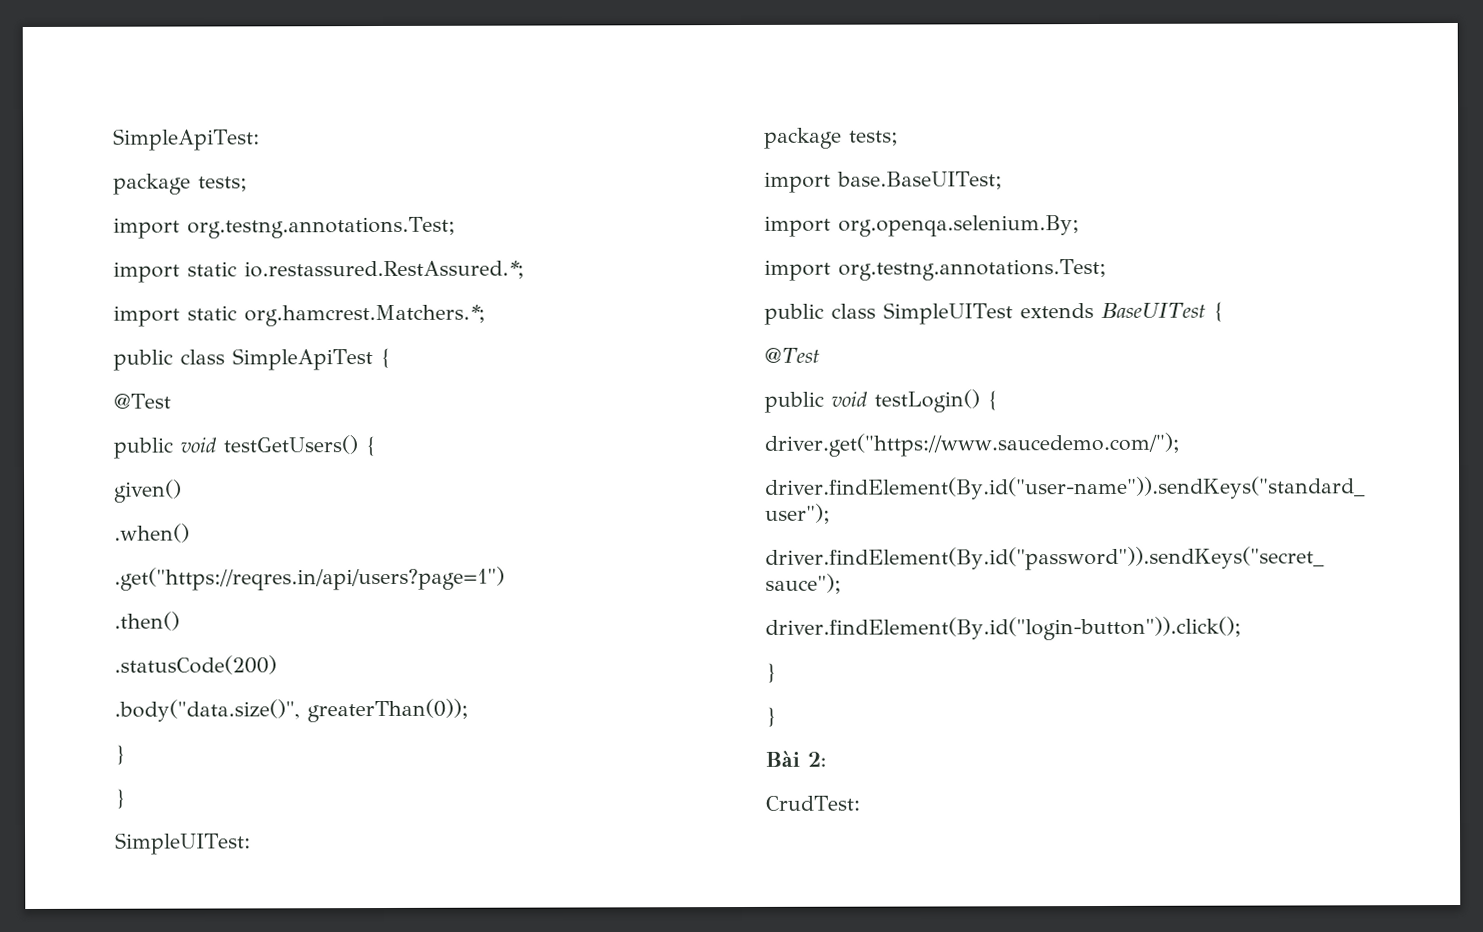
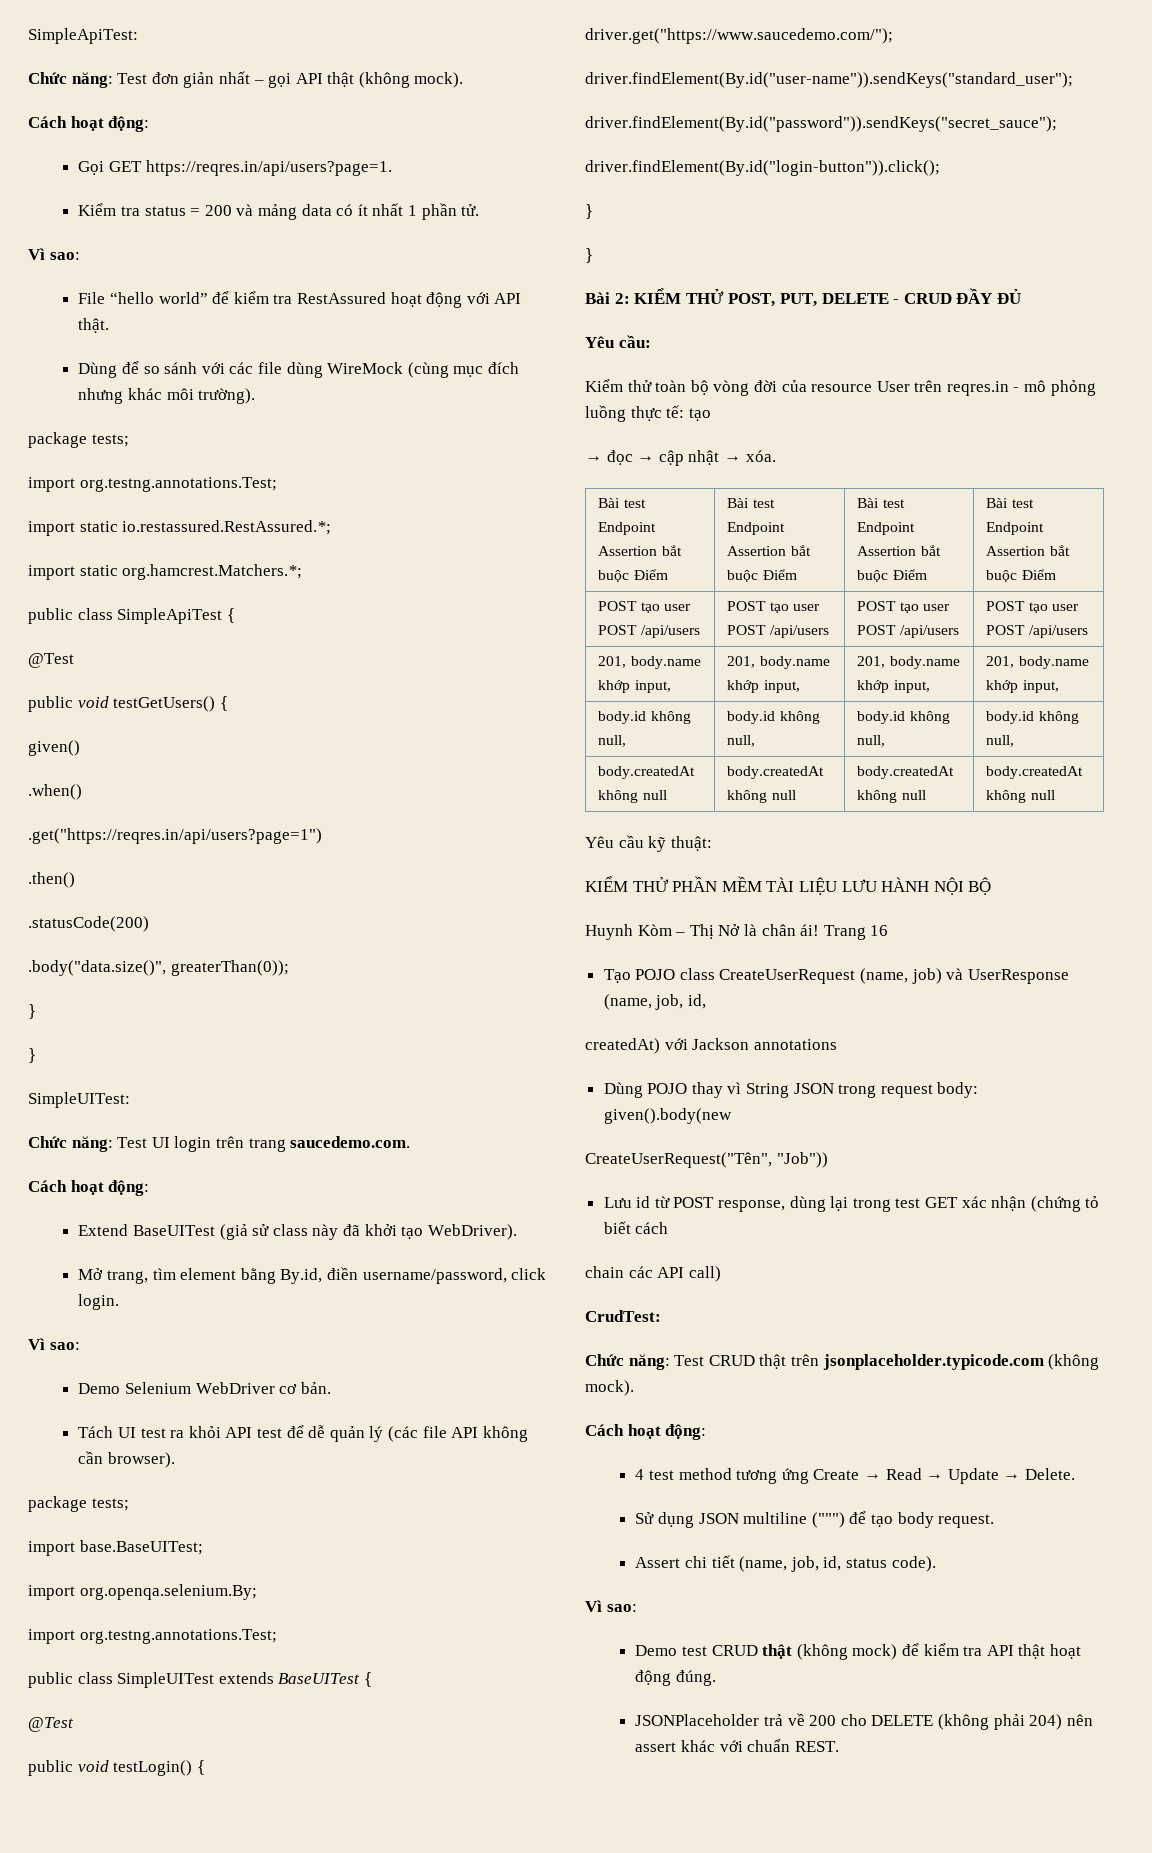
(260, 139) none -> [28,71,464,88] [28,116,150,132] [78,160,392,176] [78,203,480,220] [28,248,80,260] [78,291,522,308] [78,318,110,333] [78,361,519,378] [78,388,256,404] // Chức năng: Test đơn giản nhất – gọi API thật (không mock). // Cách hoạt động: // Gọi GET https://reqres.in/api/users?page=1. // Kiểm tra status = 200 và mảng data có ít nhất 1 phần tử. // Vì sao: // File “hello world” để kiểm tra RestAssured hoạt động với API thật. // Dùng để so sánh với các file dùng WireMock (cùng mục đích nhưng khác môi trường).
(251, 843) none -> [28,1136,411,1152] [28,1180,150,1196] [78,1224,517,1240] [78,1267,547,1284] [78,1294,120,1310] [28,1338,80,1350] [78,1382,331,1394] [78,1425,528,1442] [78,1451,176,1468] // Chức năng: Test UI login trên trang saucedemo.com. // Cách hoạt động: // Extend BaseUITest (giả sử class này đã khởi tạo WebDriver). // Mở trang, tìm element bằng By.id, điền username/password, click login. // Vì sao: // Demo Selenium WebDriver cơ bản. // Tách UI test ra khỏi API test để dễ quản lý (các file API không cần browser).
[765,795,860,811] // CrudTest: -> [634,288,1021,307] [585,335,651,348] [585,379,1096,396] [585,405,711,422] [585,450,776,466] [598,498,646,508] [598,522,657,535] [598,545,682,556] [598,569,668,582] [727,498,775,508] [727,522,786,535] [727,545,811,556] [727,569,797,582] [857,498,905,508] [857,522,916,535] [857,545,941,556] [857,569,927,582] [986,498,1034,508] [986,522,1045,535] [986,545,1070,556] [986,569,1056,582] [598,601,691,613] [598,625,700,638] [727,601,820,613] [727,625,829,638] [857,601,950,613] [857,625,959,638] [986,601,1079,613] [986,625,1088,638] [598,656,701,669] [598,680,671,693] [727,656,830,669] [727,680,800,693] [857,656,960,669] [857,680,930,693] [986,656,1089,669] [986,680,1059,693] [598,711,691,724] [598,735,627,747] [727,711,820,724] [727,735,756,747] [857,711,950,724] [857,735,886,747] [986,711,1079,724] [986,735,1015,747] [598,766,696,779] [598,790,667,803] [727,766,825,779] [727,790,796,803] [857,766,955,779] [857,790,926,803] [986,766,1084,779] [986,790,1055,803] [585,835,712,852] [585,876,992,895] [585,924,889,940] [603,968,1069,984] [603,994,706,1010] [585,1038,837,1054] [603,1082,979,1098] [603,1108,732,1124] [585,1152,828,1168] [603,1196,1100,1212] [603,1221,669,1234] [585,1266,721,1282] [585,1310,661,1322] [585,1354,1100,1370] [585,1380,634,1396] [585,1424,707,1440] [635,1468,1075,1484] [635,1511,995,1528] [635,1555,936,1572] [585,1600,637,1612] [635,1643,1081,1660] [635,1670,717,1686] [635,1713,1093,1730] [635,1739,839,1752] KIỂM THỬ POST, PUT, DELETE - CRUD ĐẦY ĐỦ // Yêu cầu: // Kiểm thử toàn bộ vòng đời của resource User trên reqres.in - mô phỏng luồng thực tế: tạo // → đọc → cập nhật → xóa. // Bài test Endpoint Assertion bắt buộc Điểm | Bài test Endpoint Assertion bắt buộc Điểm | Bài test Endpoint Assertion bắt buộc Điểm | Bài test Endpoint Assertion bắt buộc Điểm // POST tạo user POST /api/users | POST tạo user POST /api/users | POST tạo user POST /api/users | POST tạo user POST /api/users // 201, body.name khớp input, | 201, body.name khớp input, | 201, body.name khớp input, | 201, body.name khớp input, // body.id không null, | body.id không null, | body.id không null, | body.id không null, // body.createdAt không null | body.createdAt không null | body.createdAt không null | body.createdAt không null // Yêu cầu kỹ thuật: // KIỂM THỬ PHẦN MỀM TÀI LIỆU LƯU HÀNH NỘI BỘ // Huynh Kòm – Thị Nở là chân ái! Trang 16 // Tạo POJO class CreateUserRequest (name, job) và UserResponse (name, job, id, // createdAt) với Jackson annotations // Dùng POJO thay vì String JSON trong request body: given().body(new // CreateUserRequest("Tên", "Job")) // Lưu id từ POST response, dùng lại trong test GET xác nhận (chứng tỏ biết cách // chain các API call) // CrudTest: // Chức năng: Test CRUD thật trên jsonplaceholder.typicode.com (không mock). // Cách hoạt động: // 4 test method tương ứng Create → Read → Update → Delete. // Sử dụng JSON multiline (""") để tạo body request. // Assert chi tiết (name, job, id, status code). // Vì sao: // Demo test CRUD thật (không mock) để kiểm tra API thật hoạt động đúng. // JSONPlaceholder trả về 200 cho DELETE (không phải 204) nên assert khác với chuẩn REST.

